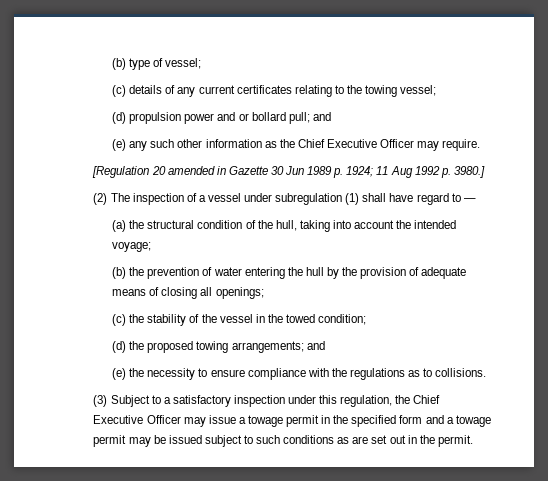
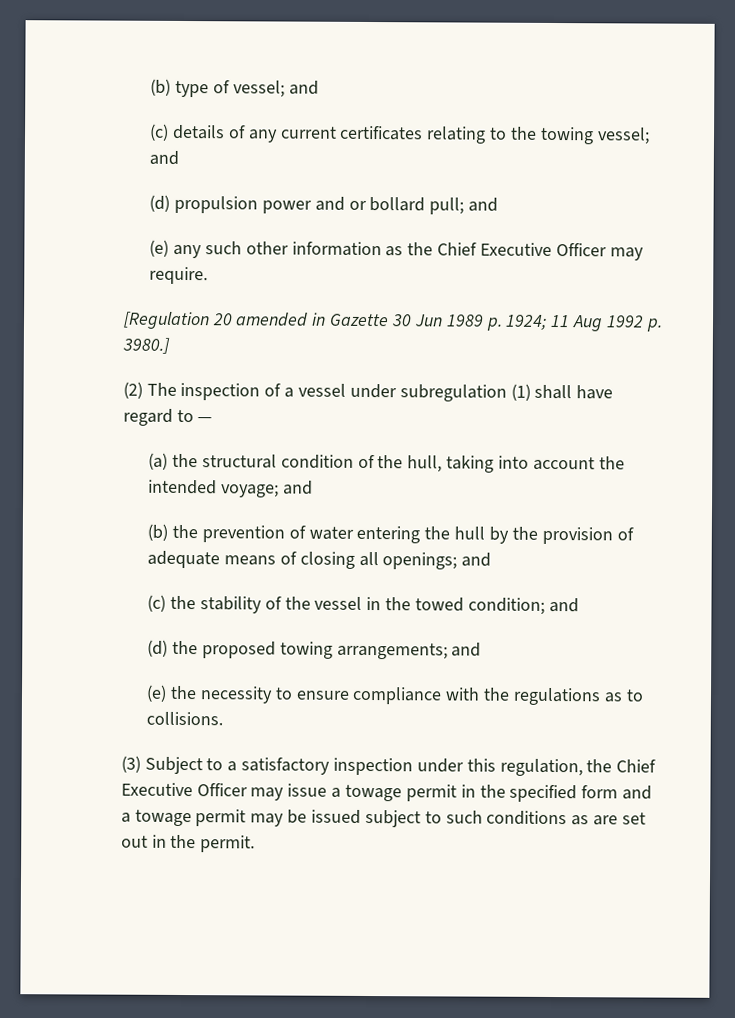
(202, 63) none -> [288,80,319,95] and
(437, 90) none -> [149,150,180,165] and
(152, 247) none -> [282,480,313,495] and
(264, 293) none -> [461,552,492,567] and
(367, 319) none -> [548,597,579,613] and

